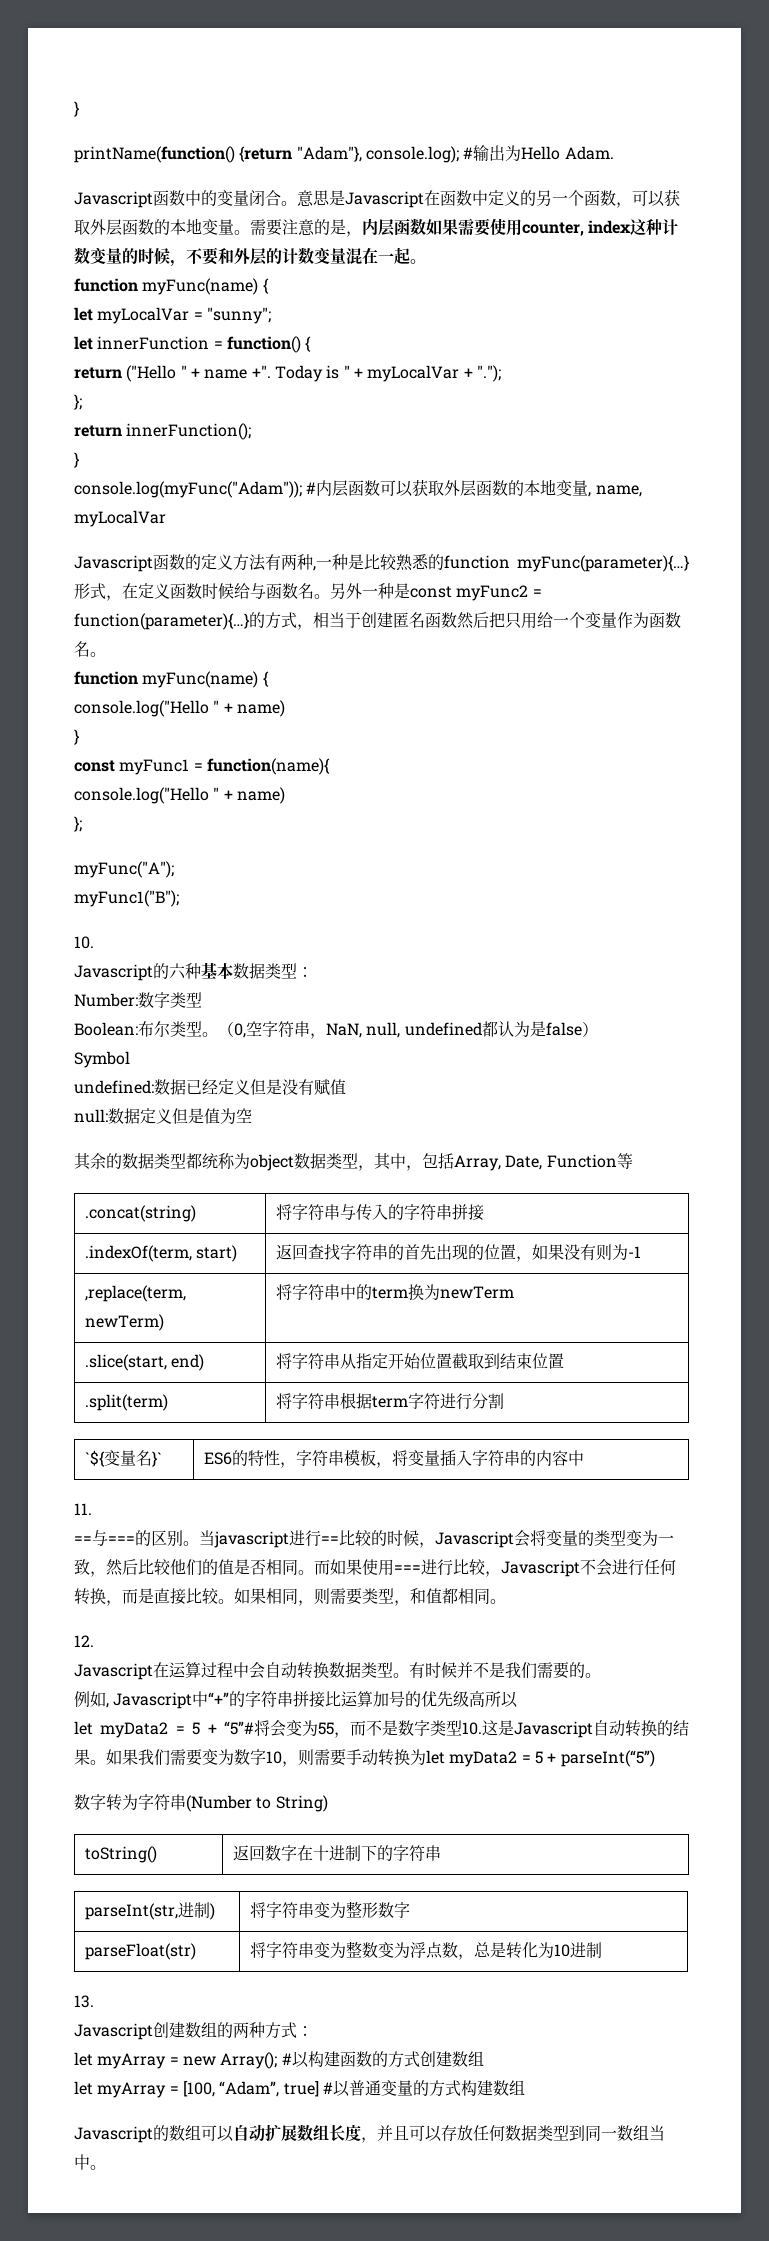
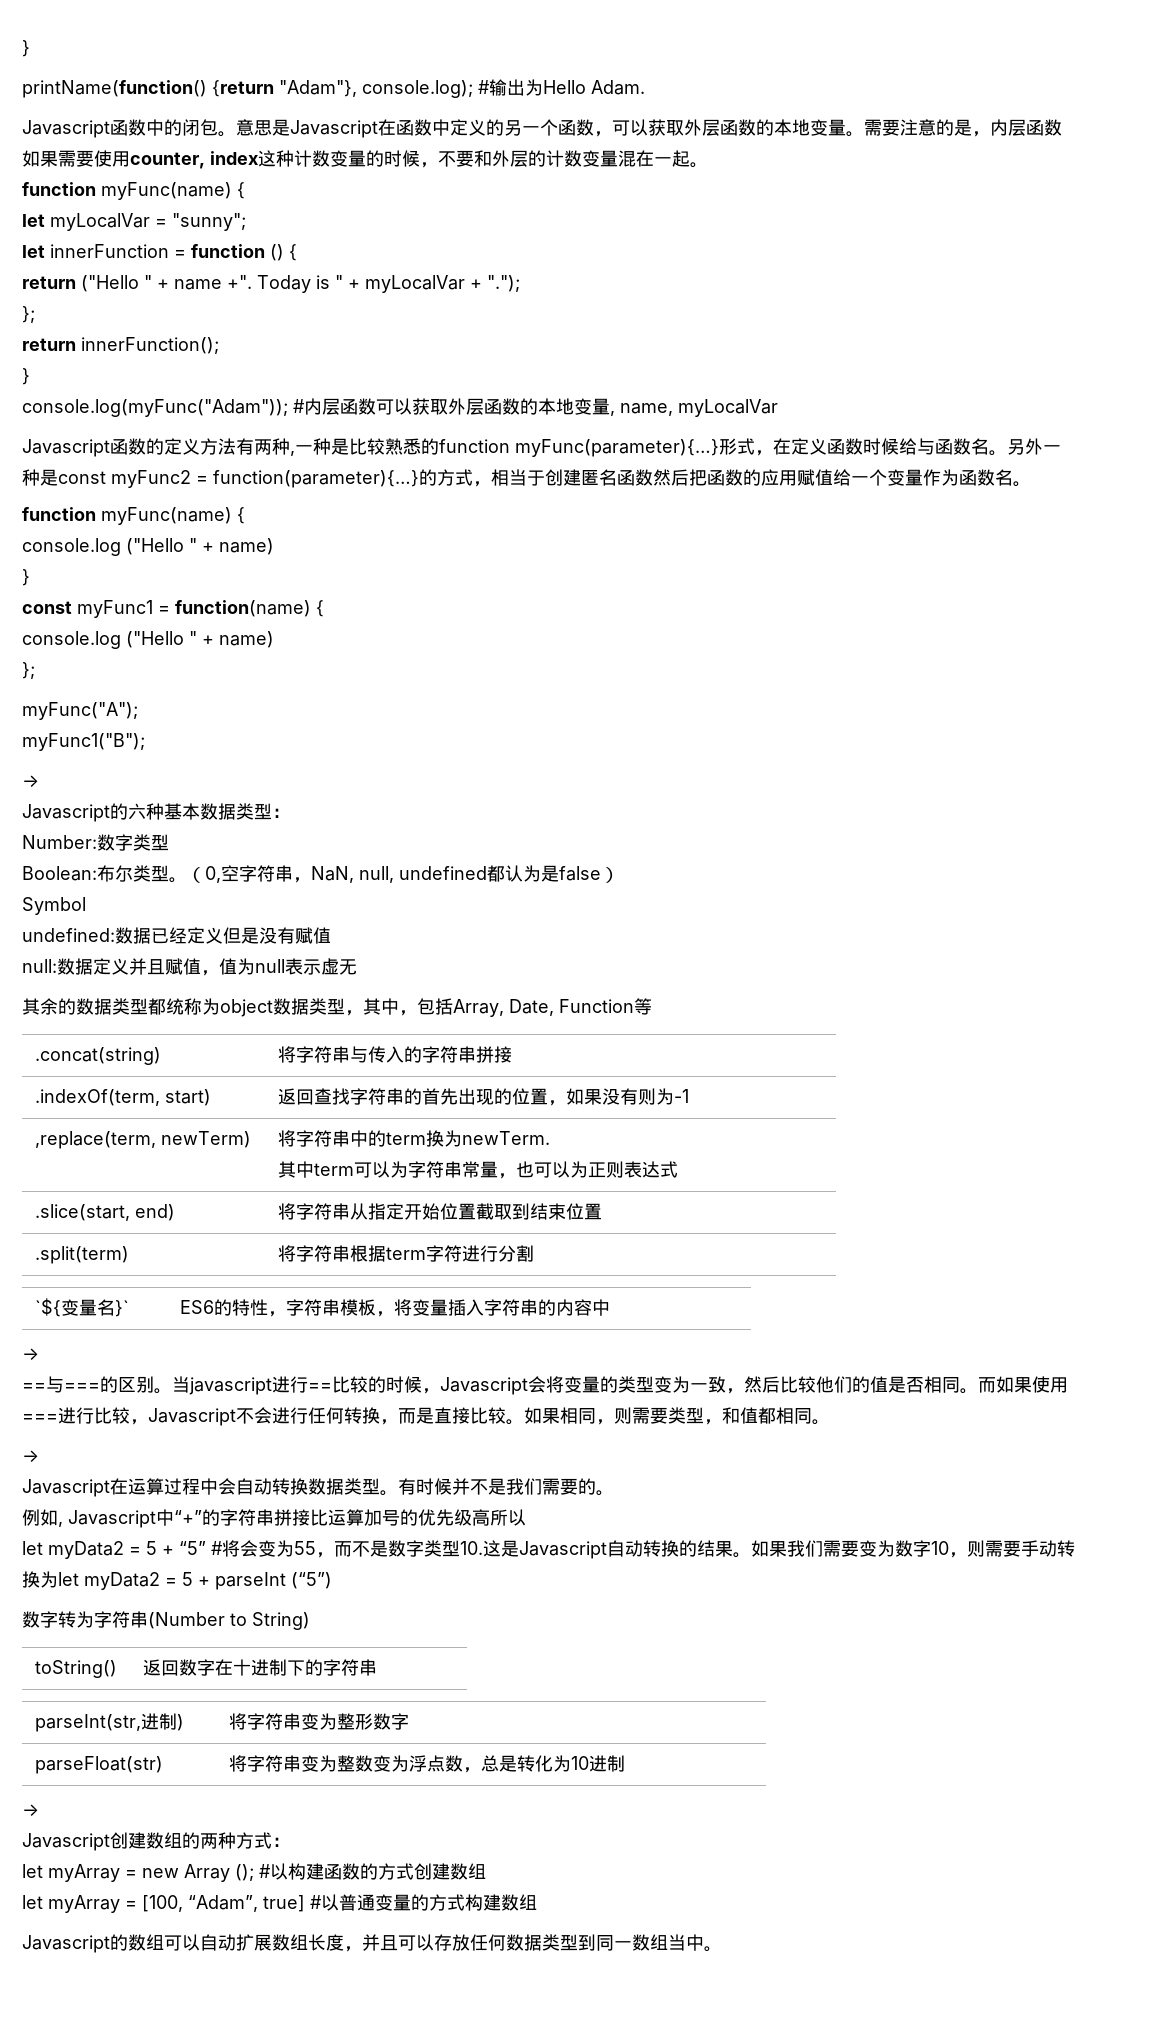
[217,190,281,206] 变量闭合 -> [182,119,218,136] 闭包
[226,336,301,353] function() -> [191,244,284,261] function ()
[505,612,537,629] 只用 -> [707,469,833,486] 函数的应用赋值
[74,700,209,717] console.log("Hello -> [22,538,184,556] console.log ("Hello
[206,758,330,775] [74,787,209,804] function(name){ // console.log("Hello -> [175,600,324,617] [22,631,184,649] function(name) { // console.log ("Hello
[74,936,94,949] 10. -> [22,775,39,787] →
[172,1108,252,1124] 但是值为空 -> [129,958,357,976] 并且赋值，值为null表示虚无
[439,1286,514,1299] newTerm -> [461,1131,550,1145] [277,1161,678,1179] newTerm. // 其中term可以为字符串常量，也可以为正则表达式
[74,1503,92,1515] 11. -> [22,1348,39,1360] →
[74,1635,94,1647] 12. -> [22,1450,39,1462] →
[223,1721,254,1735] “5”# -> [179,1541,223,1555] “5” #
[560,1750,655,1767] parseInt(“5”) -> [215,1572,332,1590] parseInt (“5”)
[74,1995,94,2008] 13. -> [22,1804,39,1816] →
[220,2052,278,2069] Array(); -> [184,1864,254,1882] Array ();

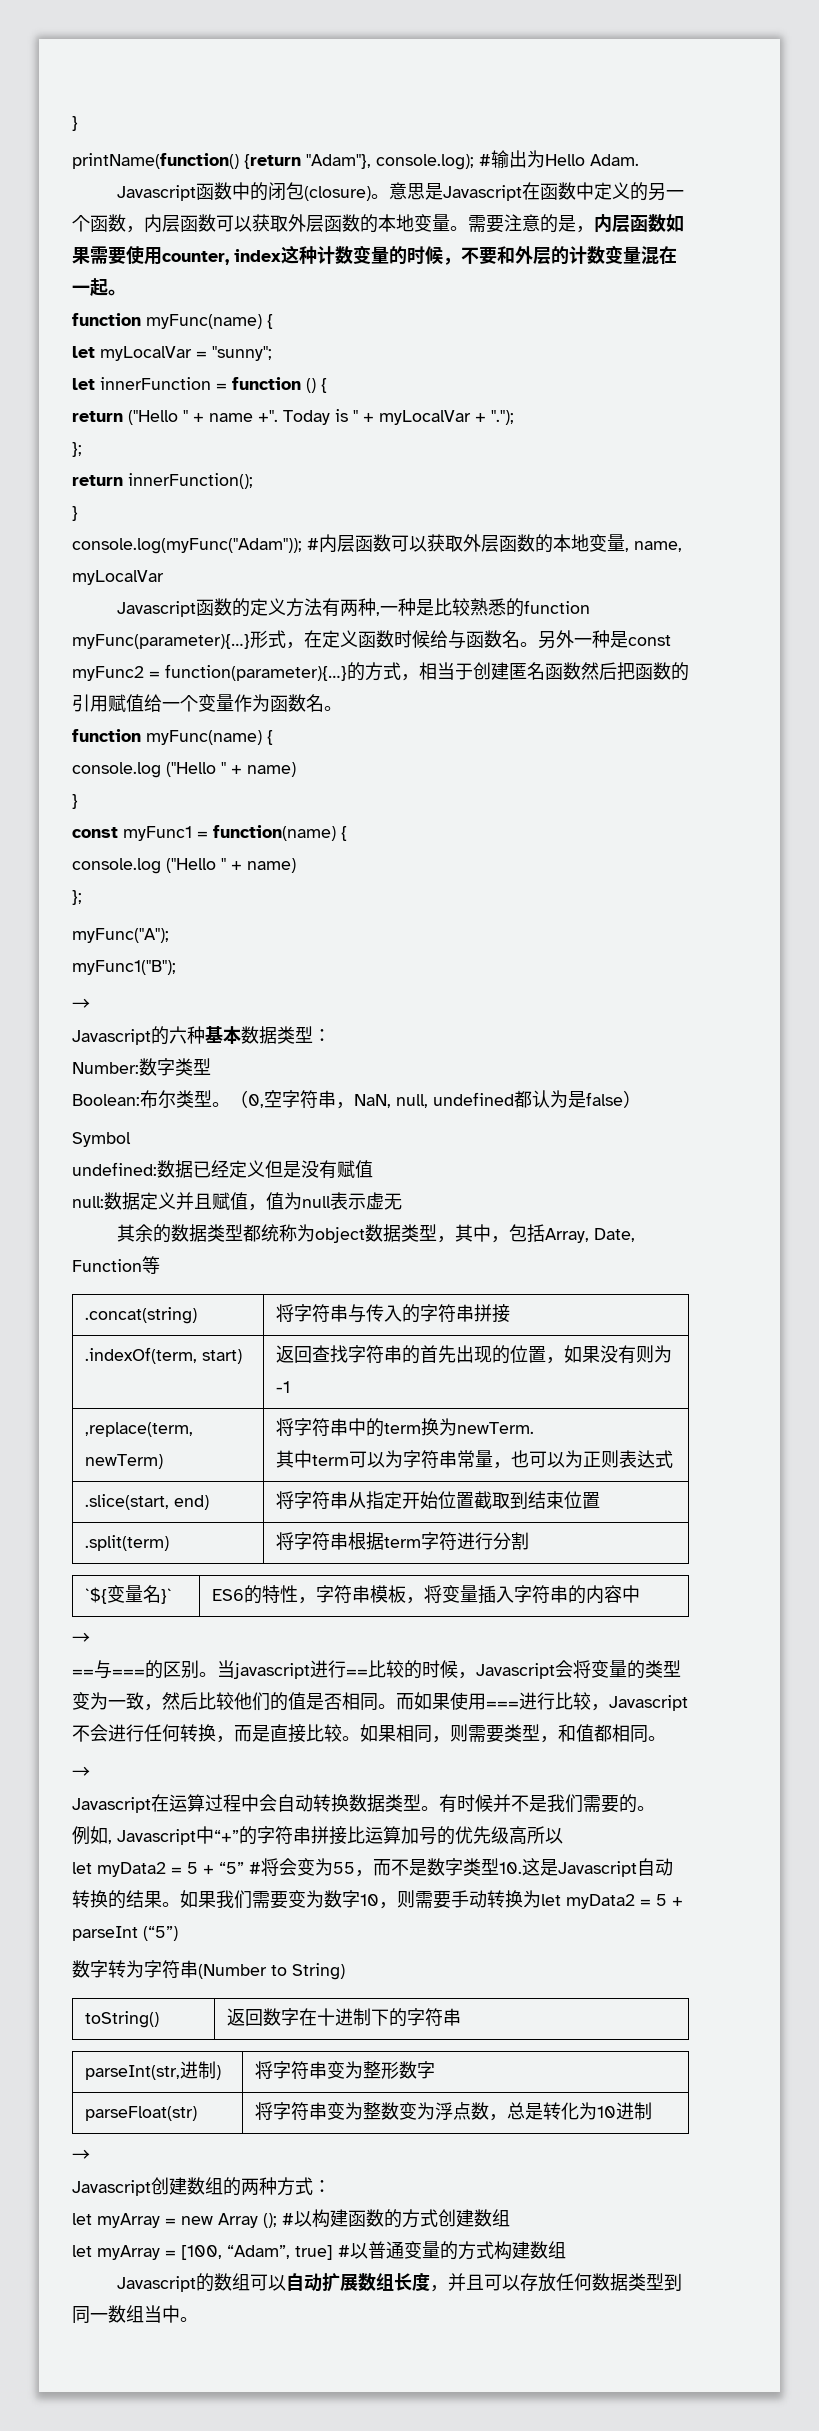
(218, 127) none -> [303,186,371,201] (closure)
(612, 134) none -> [144,214,216,233] 内层函数
[761,469,779,486] 应 -> [72,694,90,712] 引

